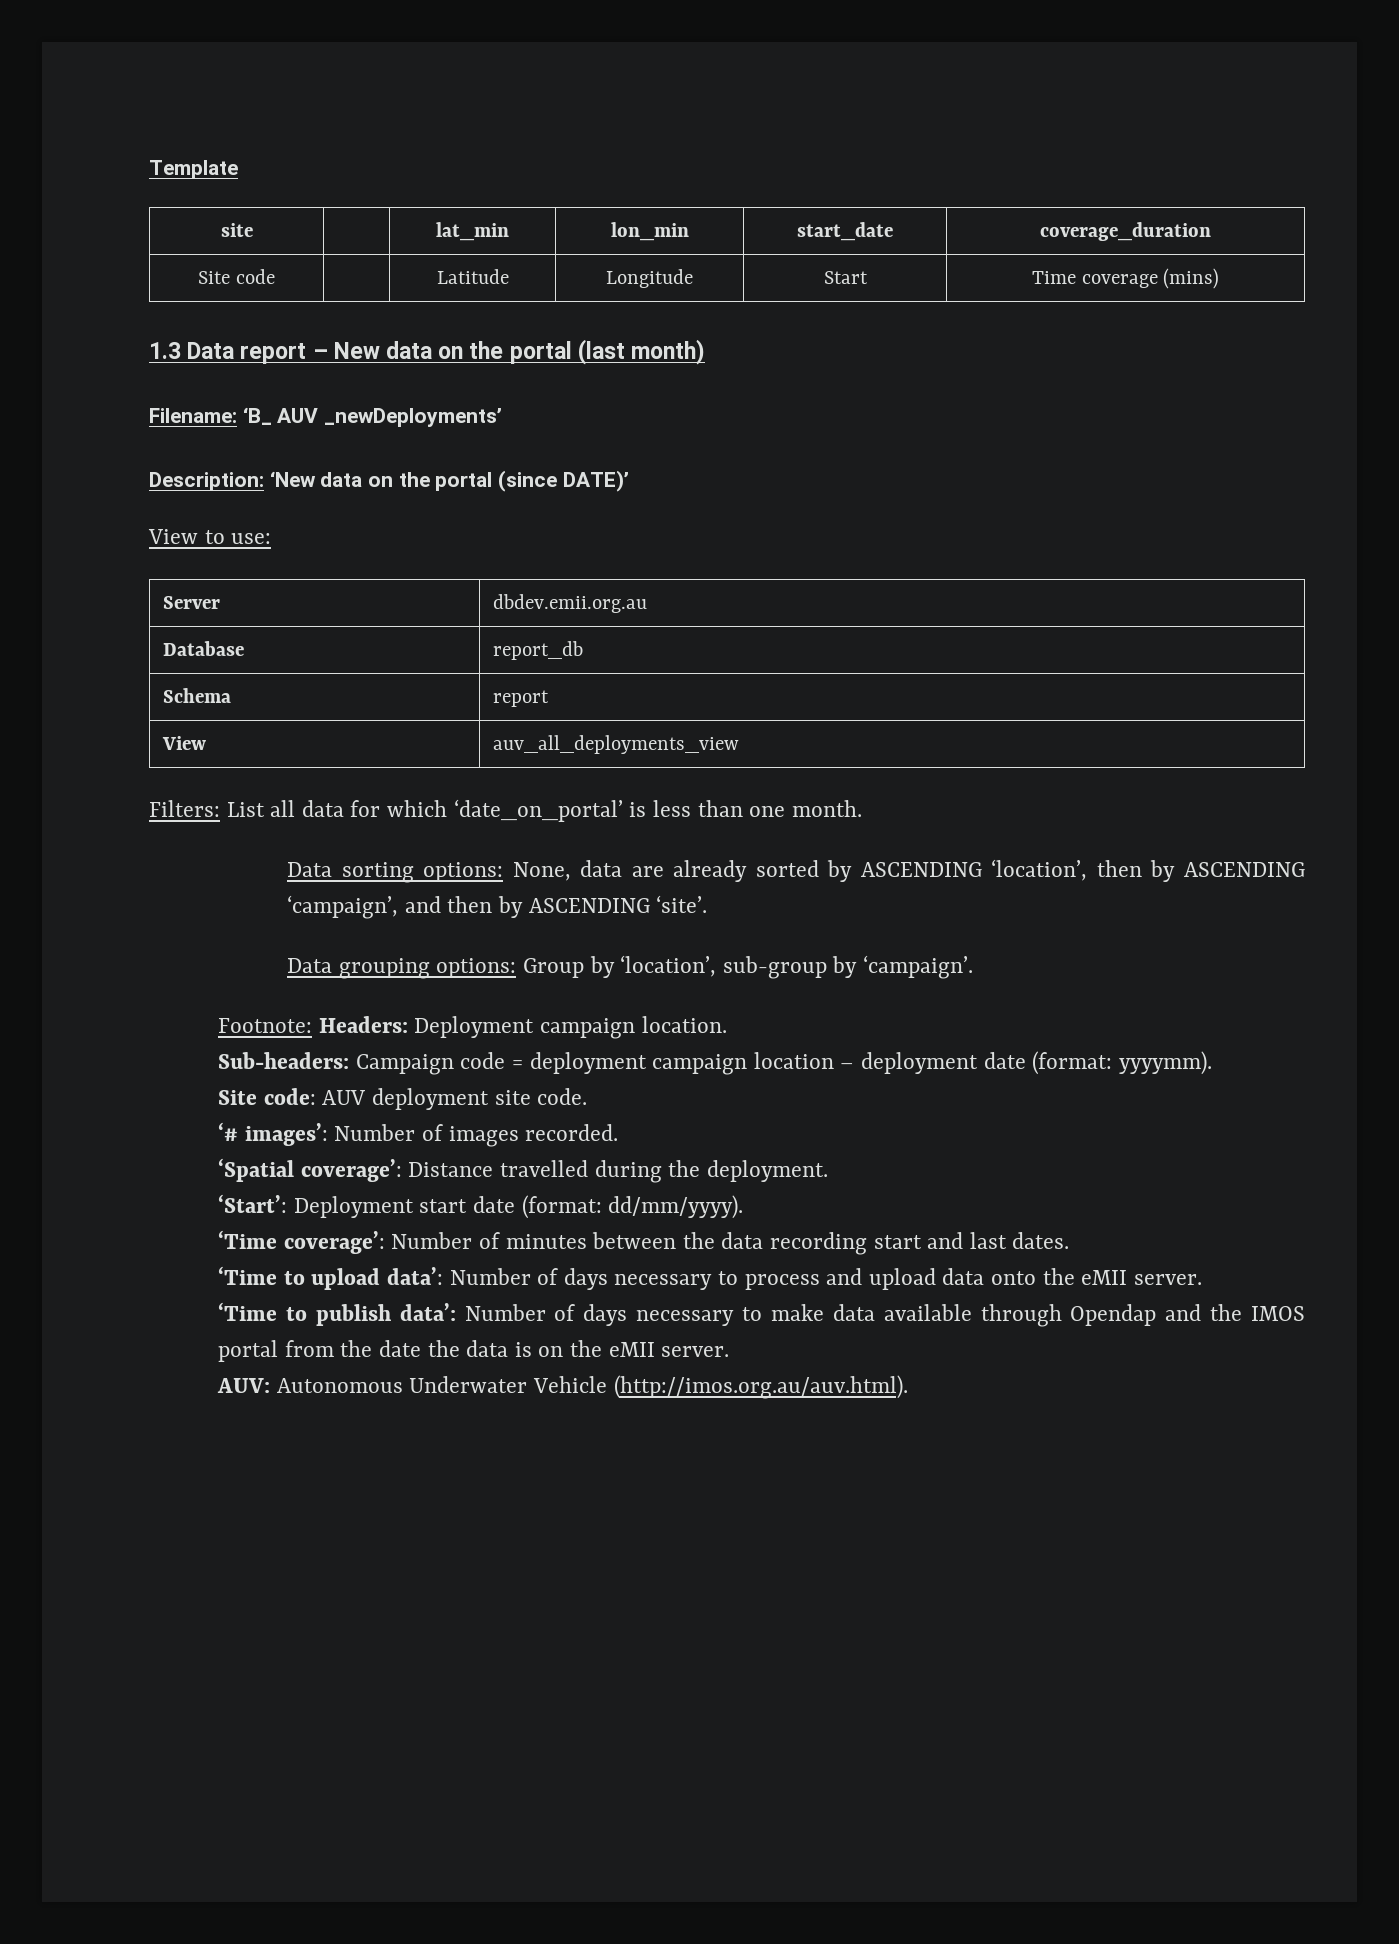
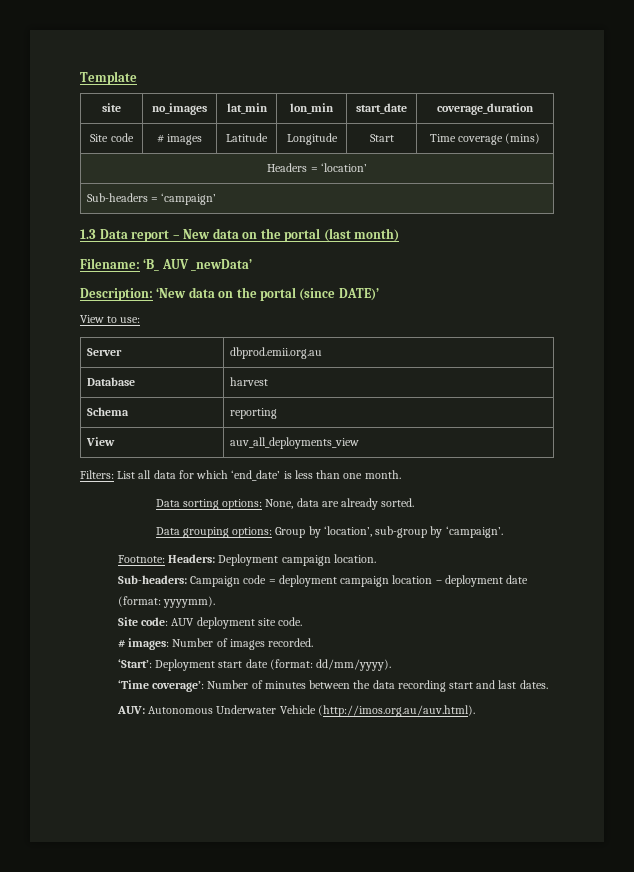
(253, 230) none -> [152,103,207,115] no_images
(275, 276) none -> [156,134,203,145] # images
(1220, 278) none -> [267,163,367,172] [86,193,217,205] // Headers = ‘location’ // Sub-headers = ‘campaign’
[324,408,503,427] _newDeployments’ -> [191,259,253,271] _newData’
[493,594,648,613] dbdev.emii.org.au -> [229,347,322,359] dbprod.emii.org.au
[493,641,584,660] report_db -> [229,377,268,386] harvest
[493,690,550,707] report -> [229,408,277,419] reporting
[453,799,623,822] ‘date_on_portal’ -> [231,470,281,481] ‘end_date’
[755,859,1306,882] [287,895,708,919] sorted by ASCENDING ‘location’, then by ASCENDING ‘campaign’, and then by ASCENDING ‘site’. -> [381,498,415,507] sorted.
[218,1122,328,1146] ‘# images’: -> [117,638,170,650] # images:
[218,1158,828,1183] // ‘Spatial coverage’: Distance travelled during the deployment. -> (314, 642) none
[218,1266,1202,1290] [218,1302,1306,1327] [218,1340,730,1362] // ‘Time to upload data’: Number of days necessary to process and upload data onto the eMII server. // ‘Time to publish data’: Number of days necessary to make data available through Opendap and the IMOS portal from the date the data is on the eMII server. -> (548, 684) none

